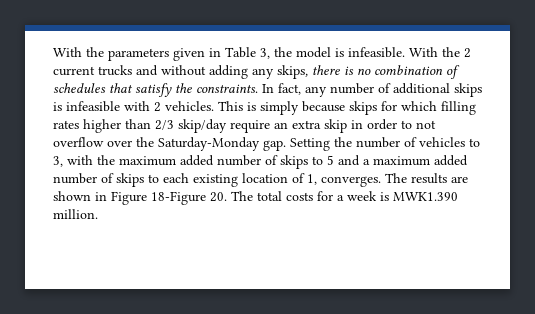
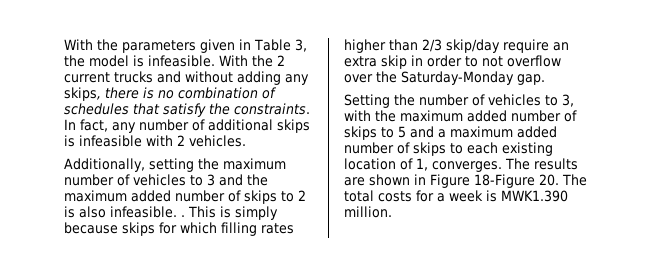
(214, 106) none -> [64,158,286,172] [64,174,268,186] [64,190,306,204] [64,206,185,218] // Additionally, setting the maximum number of vehicles to 3 and the maximum added number of skips to 2 is also infeasible. .
(286, 145) none -> (545, 79) //

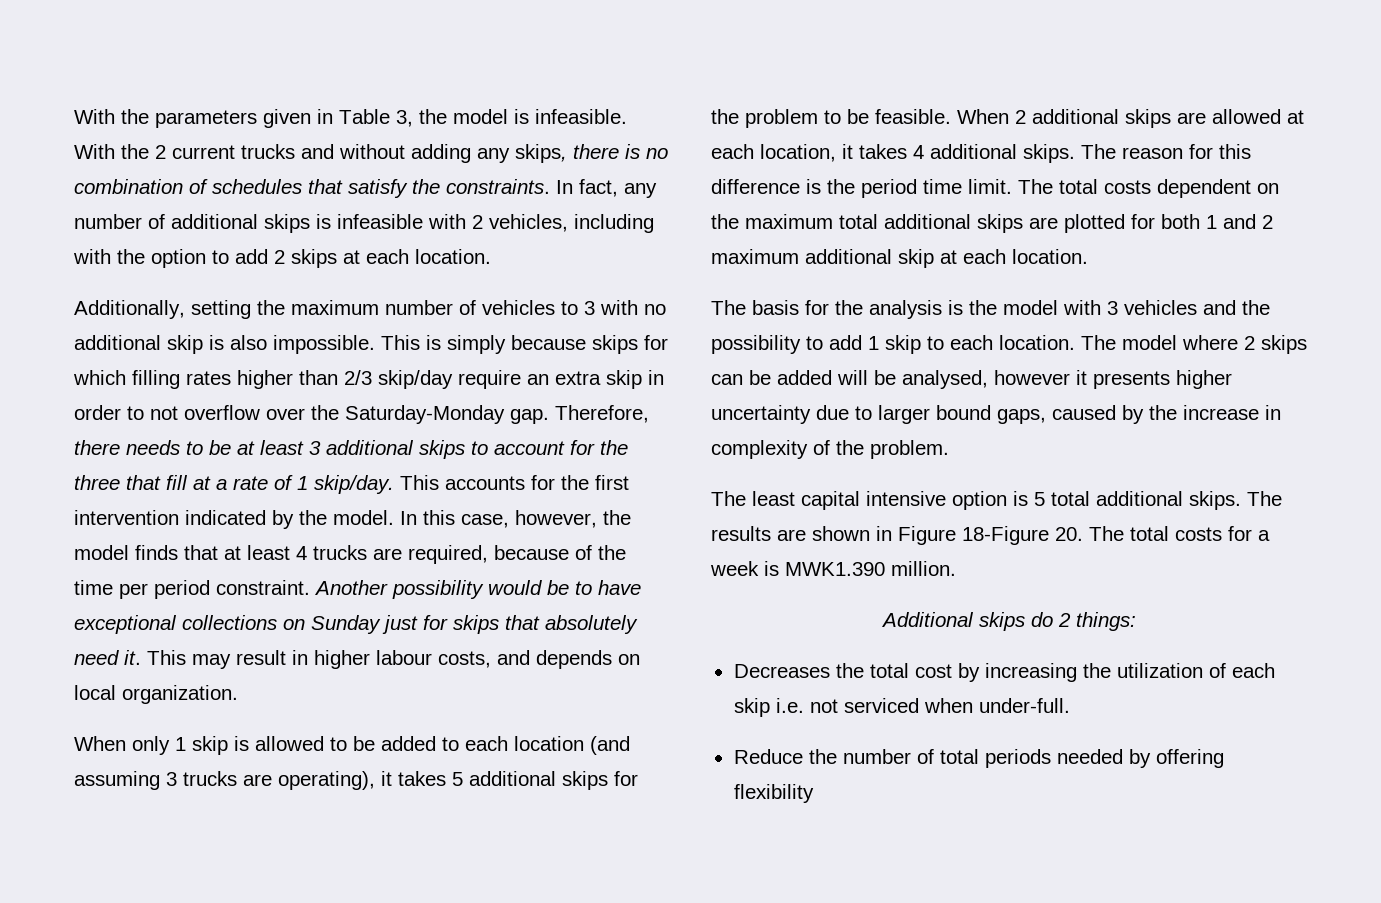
[189,135,246,147] vehicles. -> [489,214,654,233] [73,249,491,268] vehicles, including with the option to add 2 skips at each location.
[219,174,268,186] [64,190,306,204] [64,206,185,218] and the maximum added number of skips to 2 is also infeasible. . -> [600,300,666,315] [74,335,375,354] with no additional skip is also impossible.
[344,94,574,108] [344,110,577,122] [344,126,557,140] [344,142,553,156] [344,158,502,172] // Setting the number of vehicles to 3, with the maximum added number of skips to 5 and a maximum added number of skips to each existing location of 1, converges. -> [555,405,649,423] [74,440,628,459] [74,475,629,494] [74,510,631,529] [74,545,626,564] [74,580,641,599] [74,615,638,634] [74,650,640,669] [74,685,238,704] [74,736,630,755] [74,771,638,790] [711,109,1304,128] [711,144,1251,163] [711,179,1279,198] [711,214,1273,233] [711,249,1088,268] [711,300,1270,319] [711,335,1307,354] [711,370,1232,389] [711,405,1281,424] [711,440,949,459] [711,491,1241,510] Therefore, there needs to be at least 3 additional skips to account for the three that fill at a rate of 1 skip/day. This accounts for the first intervention indicated by the model. In this case, however, the model finds that at least 4 trucks are required, because of the time per period constraint. Another possibility would be to have exceptional collections on Sunday just for skips that absolutely need it. This may result in higher labour costs, and depends on local organization. // When only 1 skip is allowed to be added to each location (and assuming 3 trucks are operating), it takes 5 additional skips for the problem to be feasible. When 2 additional skips are allowed at each location, it takes 4 additional skips. The reason for this difference is the period time limit. The total costs dependent on the maximum total additional skips are plotted for both 1 and 2 maximum additional skip at each location. // The basis for the analysis is the model with 3 vehicles and the possibility to add 1 skip to each location. The model where 2 skips can be added will be analysed, however it presents higher uncertainty due to larger bound gaps, caused by the increase in complexity of the problem. // The least capital intensive option is 5 total additional skips.
(392, 212) none -> [880,612,1136,631] [733,663,1275,682] [733,698,1070,717] [733,749,1224,768] [733,784,814,803] // Additional skips do 2 things: // Decreases the total cost by increasing the utilization of each skip i.e. not serviced when under-full. // Reduce the number of total periods needed by offering flexibility

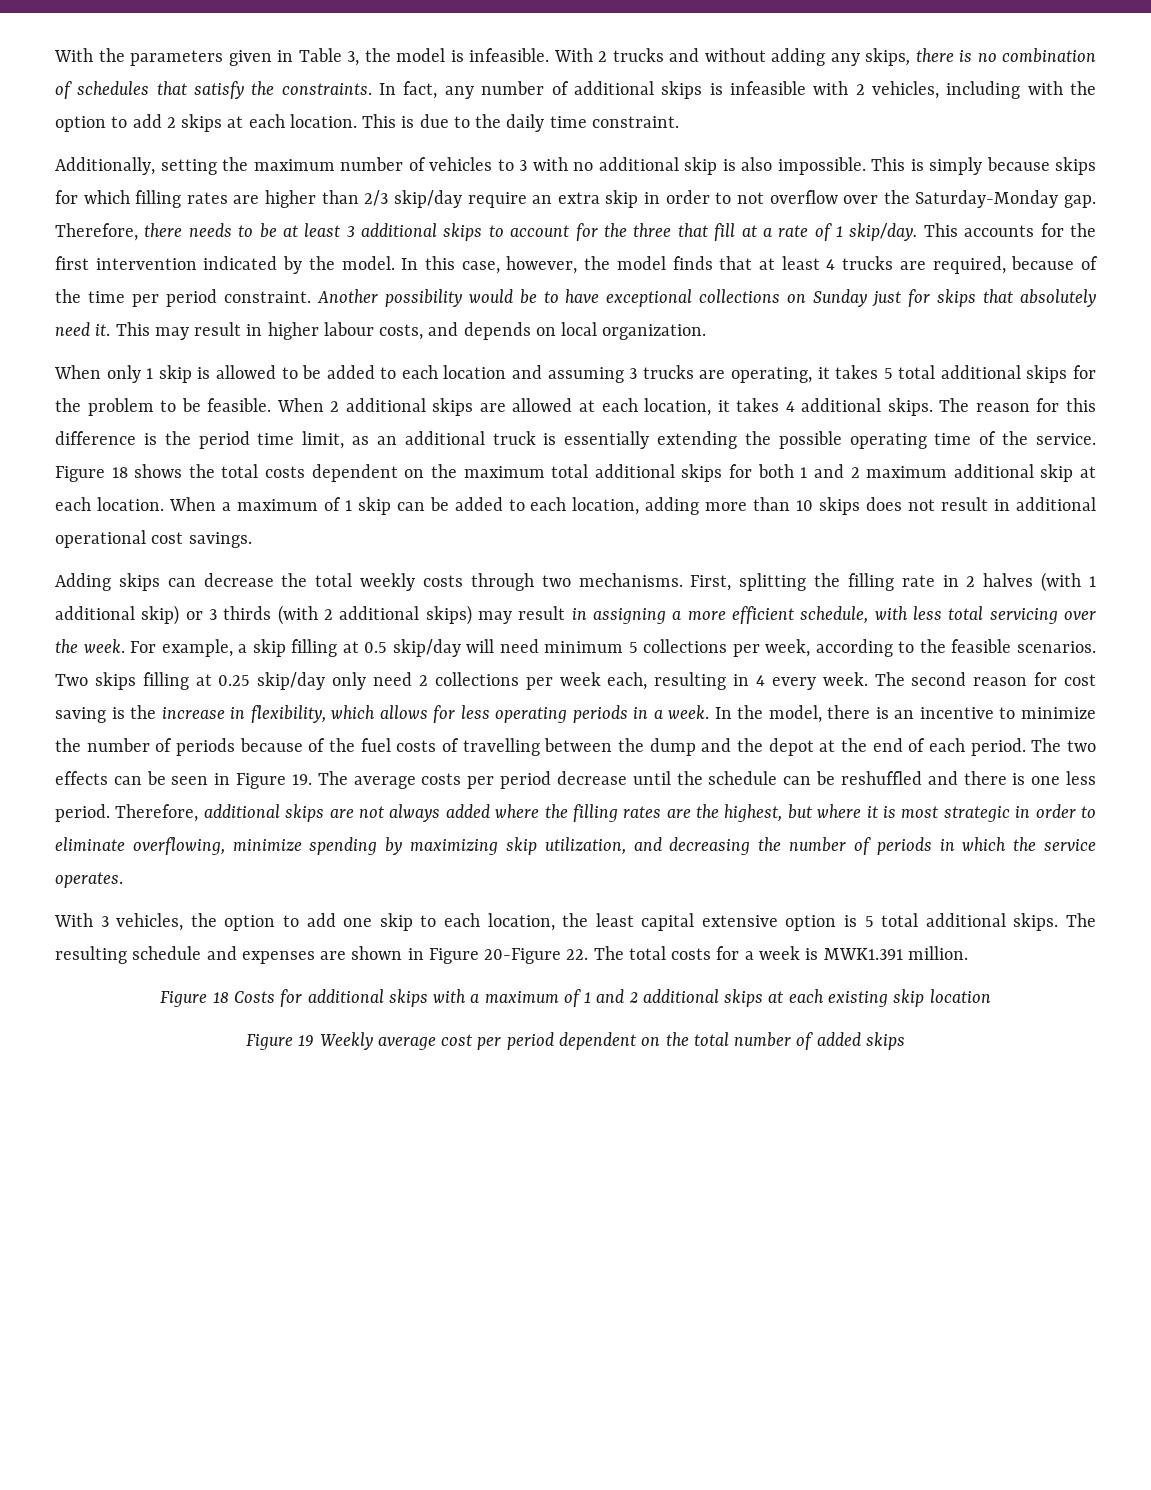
[121,144,235,159] the 2 current -> [598,51,607,62] 2
(491, 256) none -> [362,114,679,132] This is due to the daily time constraint.
(231, 378) none -> [233,195,260,204] are
[590,736,630,755] (and -> [511,365,542,379] and
[278,771,375,790] operating), -> [730,367,812,383] operating,
(463, 779) none -> [898,365,936,379] total
[968,179,1053,194] limit. The -> [302,431,1097,449] [55,464,215,482] limit, as an additional truck is essentially extending the possible operating time of the service. Figure 18 shows the
[1029,214,1125,233] are plotted -> (723, 473) none
[711,300,1270,319] [711,335,879,354] // The basis for the analysis is the model with 3 vehicles and the possibility to add 1 -> [168,497,1096,515] [55,530,252,548] [55,572,1097,592] [55,605,1097,625] [55,639,1096,657] [55,672,1097,690] [55,705,1096,723] [55,738,1096,756] [55,771,1097,789] [55,804,1097,822] [55,837,1097,855] [55,872,123,888] [54,913,373,931] When a maximum of 1 skip can be added to each location, adding more than 10 skips does not result in additional operational cost savings. // Adding skips can decrease the total weekly costs through two mechanisms. First, splitting the filling rate in 2 halves (with 1 additional skip) or 3 thirds (with 2 additional skips) may result in assigning a more efficient schedule, with less total servicing over the week. For example, a skip filling at 0.5 skip/day will need minimum 5 collections per week, according to the feasible scenarios. Two skips filling at 0.25 skip/day only need 2 collections per week each, resulting in 4 every week. The second reason for cost saving is the increase in flexibility, which allows for less operating periods in a week. In the model, there is an incentive to minimize the number of periods because of the fuel costs of travelling between the dump and the depot at the end of each period. The two effects can be seen in Figure 19. The average costs per period decrease until the schedule can be reshuffled and there is one less period. Therefore, additional skips are not always added where the filling rates are the highest, but where it is most strategic in order to eliminate overflowing, minimize spending by maximizing skip utilization, and decreasing the number of periods in which the service operates. // With 3 vehicles, the option to add one
[999,335,1307,354] [711,370,1232,389] [711,405,1281,424] [711,440,949,459] [711,491,746,506] location. The model where 2 skips can be added will be analysed, however it presents higher uncertainty due to larger bound gaps, caused by the increase in complexity of the problem. // The -> [487,913,589,931] location, the
[866,491,946,506] intensive -> [701,915,778,927] extensive
[711,526,771,541] results -> [55,946,315,964] resulting schedule and expenses
[962,526,1083,545] 18-Figure 20. -> [484,948,589,964] 20-Figure 22.
[785,562,885,576] MWK1.390 -> [823,948,903,960] MWK1.391
[880,612,1136,631] [733,663,1275,682] [733,698,1070,717] [733,749,1224,768] [733,784,814,803] Additional skips do 2 things: // Decreases the total cost by increasing the utilization of each skip i.e. not serviced when under-full. // Reduce the number of total periods needed by offering flexibility -> [160,989,991,1007] [246,1032,905,1050] Figure 18 Costs for additional skips with a maximum of 1 and 2 additional skips at each existing skip location // Figure 19 Weekly average cost per period dependent on the total number of added skips

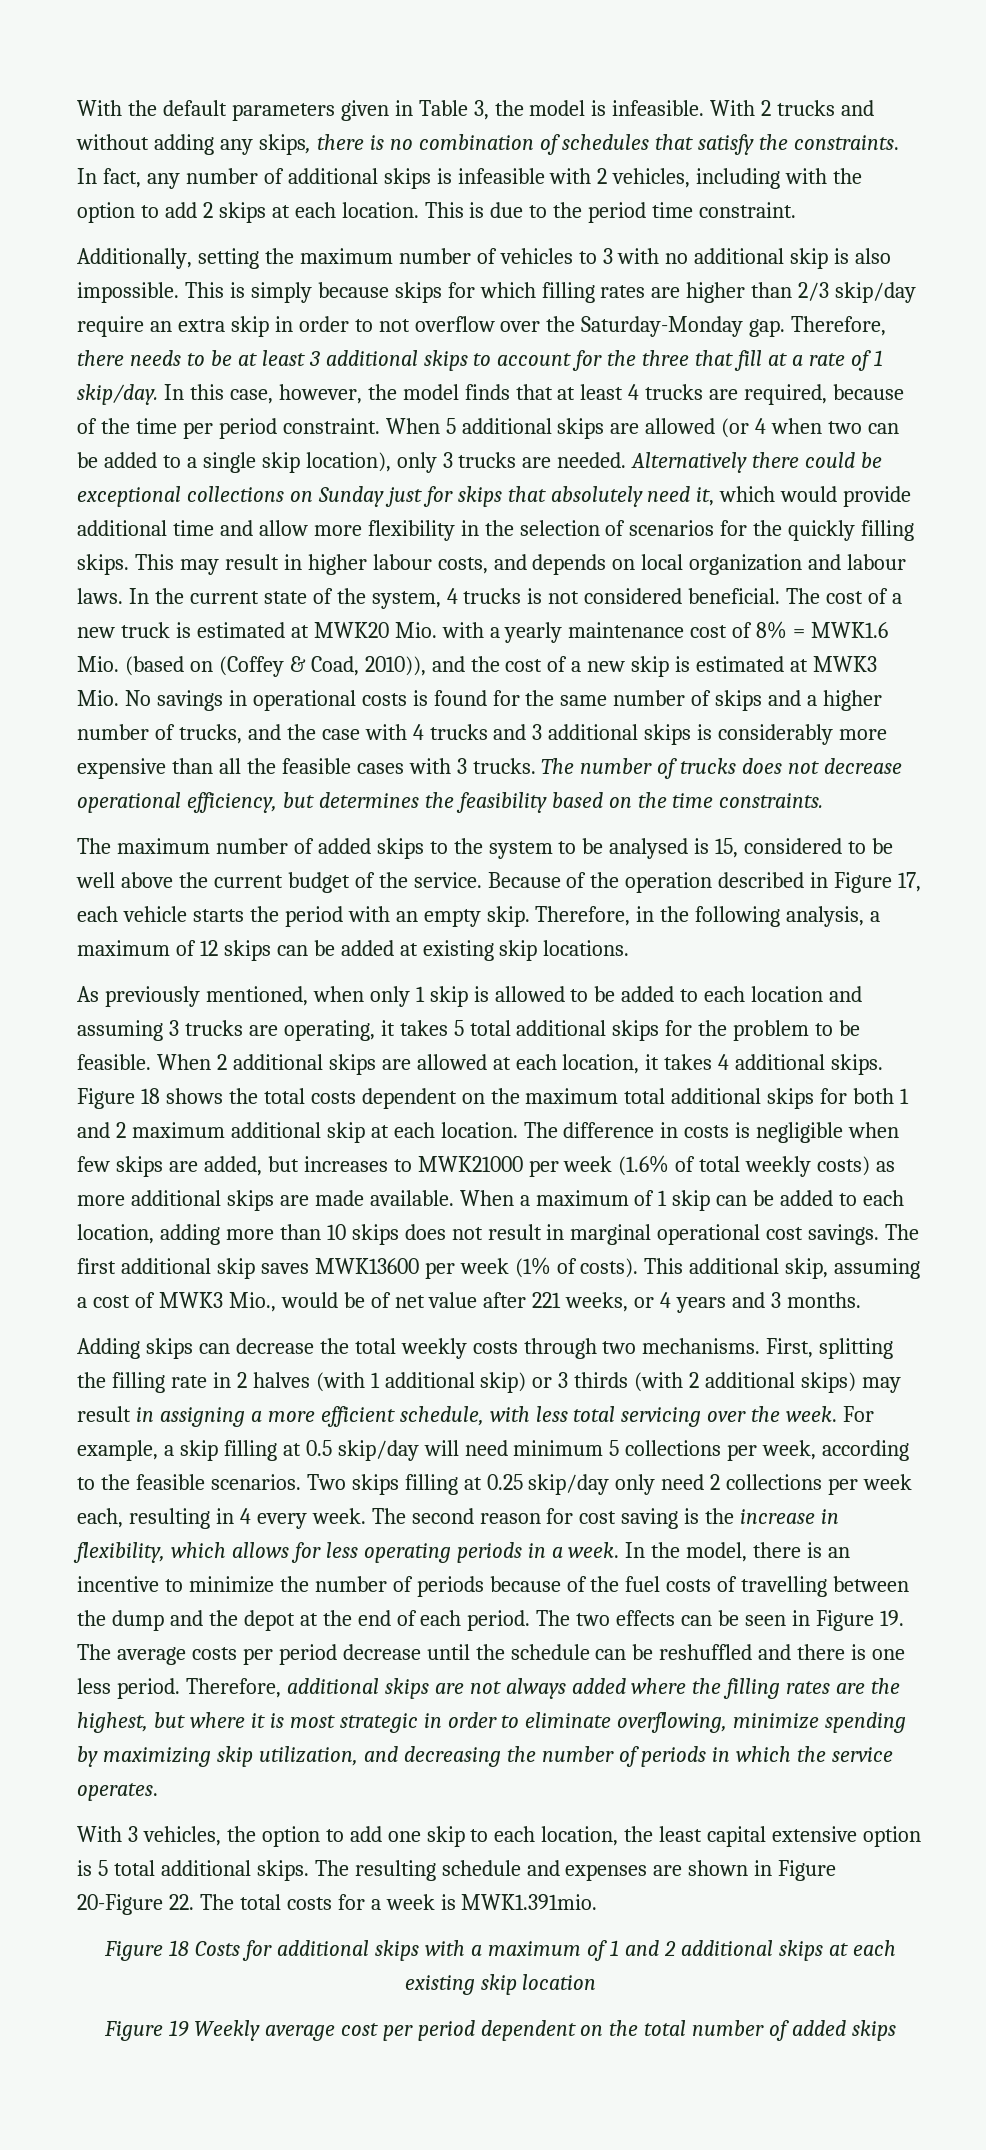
(125, 55) none -> [162,100,227,116] default
[506,114,545,132] daily -> [588,202,647,223] period
[923,223,1096,237] [55,256,395,274] This accounts for the first intervention indicated by the model. -> (158, 394) none
[316,289,600,307] Another possibility would be to have -> [385,418,900,439] [77,452,883,473] When 5 additional skips are allowed (or 4 when two can be added to a single skip location), only 3 trucks are needed. Alternatively there could be
[95,324,111,336] it. -> [696,486,912,507] [77,520,915,541] [77,554,129,575] it, which would provide additional time and allow more flexibility in the selection of scenarios for the quickly filling skips.
[602,324,707,340] [54,365,101,379] organization. // When -> [689,554,907,575] [77,588,902,609] [77,621,889,643] [77,656,877,677] [77,690,883,711] [77,724,888,745] [77,758,903,779] [77,792,824,813] [77,838,894,859] [76,872,922,893] [77,906,881,927] [77,940,630,961] [77,986,364,1007] organization and labour laws. In the current state of the system, 4 trucks is not considered beneficial. The cost of a new truck is estimated at MWK20 Mio. with a yearly maintenance cost of 8% = MWK1.6 Mio. (based on (Coffey & Coad, 2010)), and the cost of a new skip is estimated at MWK3 Mio. No savings in operational costs is found for the same number of skips and a higher number of trucks, and the case with 4 trucks and 3 additional skips is considerably more expensive than all the feasible cases with 3 trucks. The number of trucks does not decrease operational efficiency, but determines the feasibility based on the time constraints. // The maximum number of added skips to the system to be analysed is 15, considered to be well above the current budget of the service. Because of the operation described in Figure 17, each vehicle starts the period with an empty skip. Therefore, in the following analysis, a maximum of 12 skips can be added at existing skip locations. // As previously mentioned, when
[939,398,1096,412] [55,431,1097,449] The reason for this difference is the period time limit, as an additional truck is essentially extending the possible operating time of the service. -> (884, 1064) none
(164, 504) none -> [523,1122,900,1143] [77,1155,896,1177] [77,1190,454,1211] The difference in costs is negligible when few skips are added, but increases to MWK21000 per week (1.6% of total weekly costs) as more additional skips are made available.
[1015,497,1096,511] additional -> [570,1224,652,1245] marginal
(252, 540) none -> [885,1224,920,1240] [77,1257,921,1279] [77,1292,861,1313] The first additional skip saves MWK13600 per week (1% of costs). This additional skip, assuming a cost of MWK3 Mio., would be of net value after 221 weeks, or 4 years and 3 months.
[823,946,968,960] MWK1.391 million. -> [461,1894,598,1910] MWK1.391mio.

